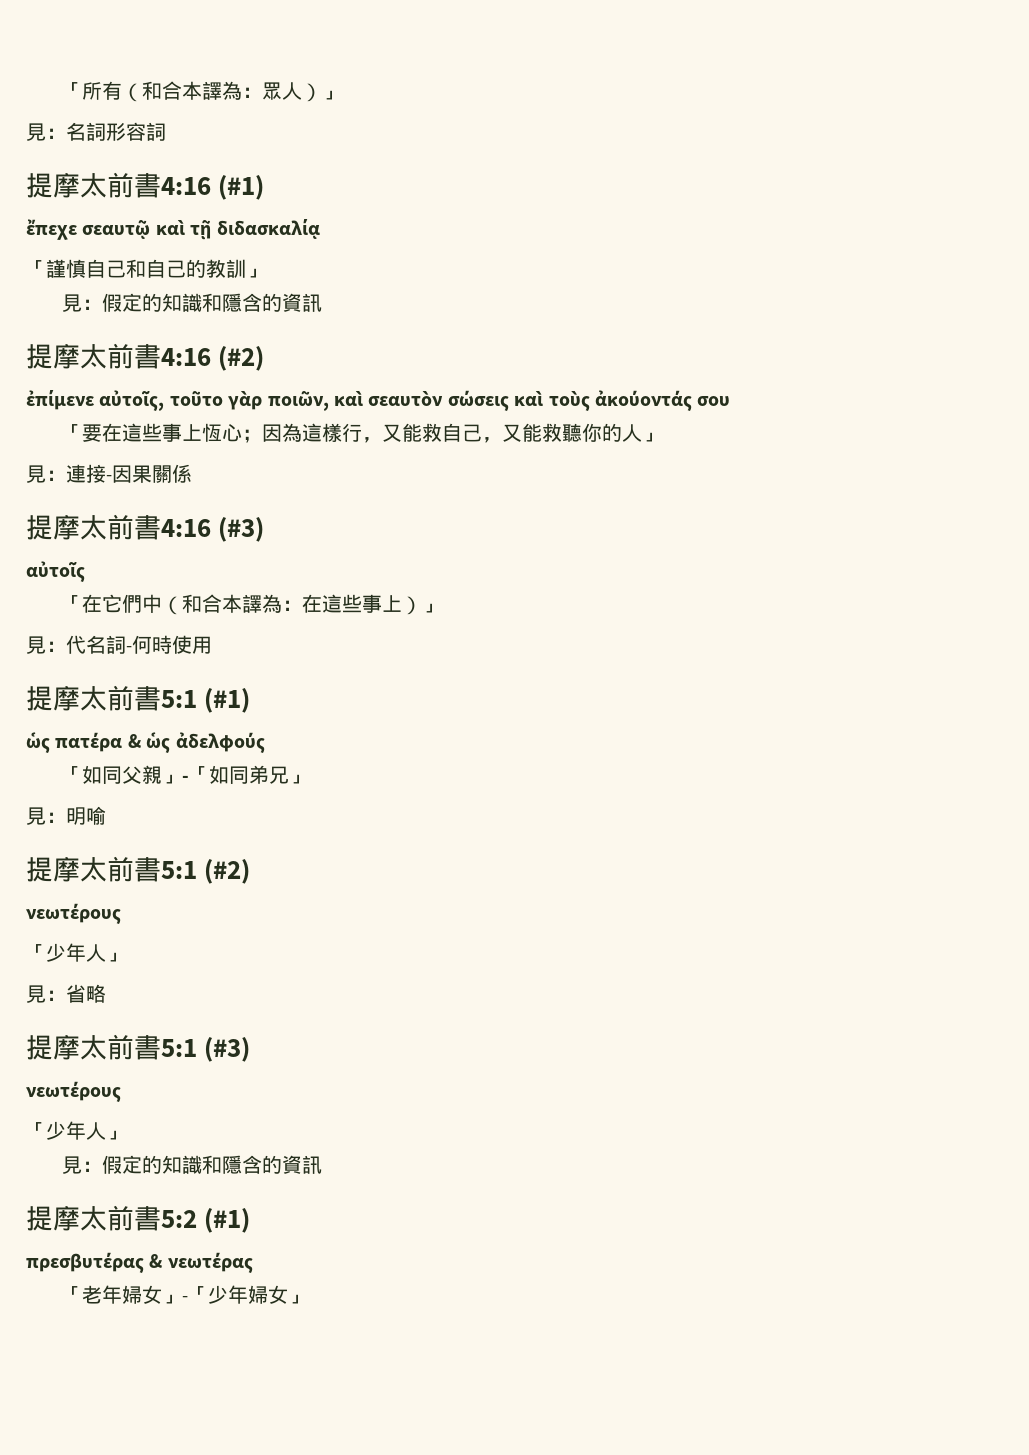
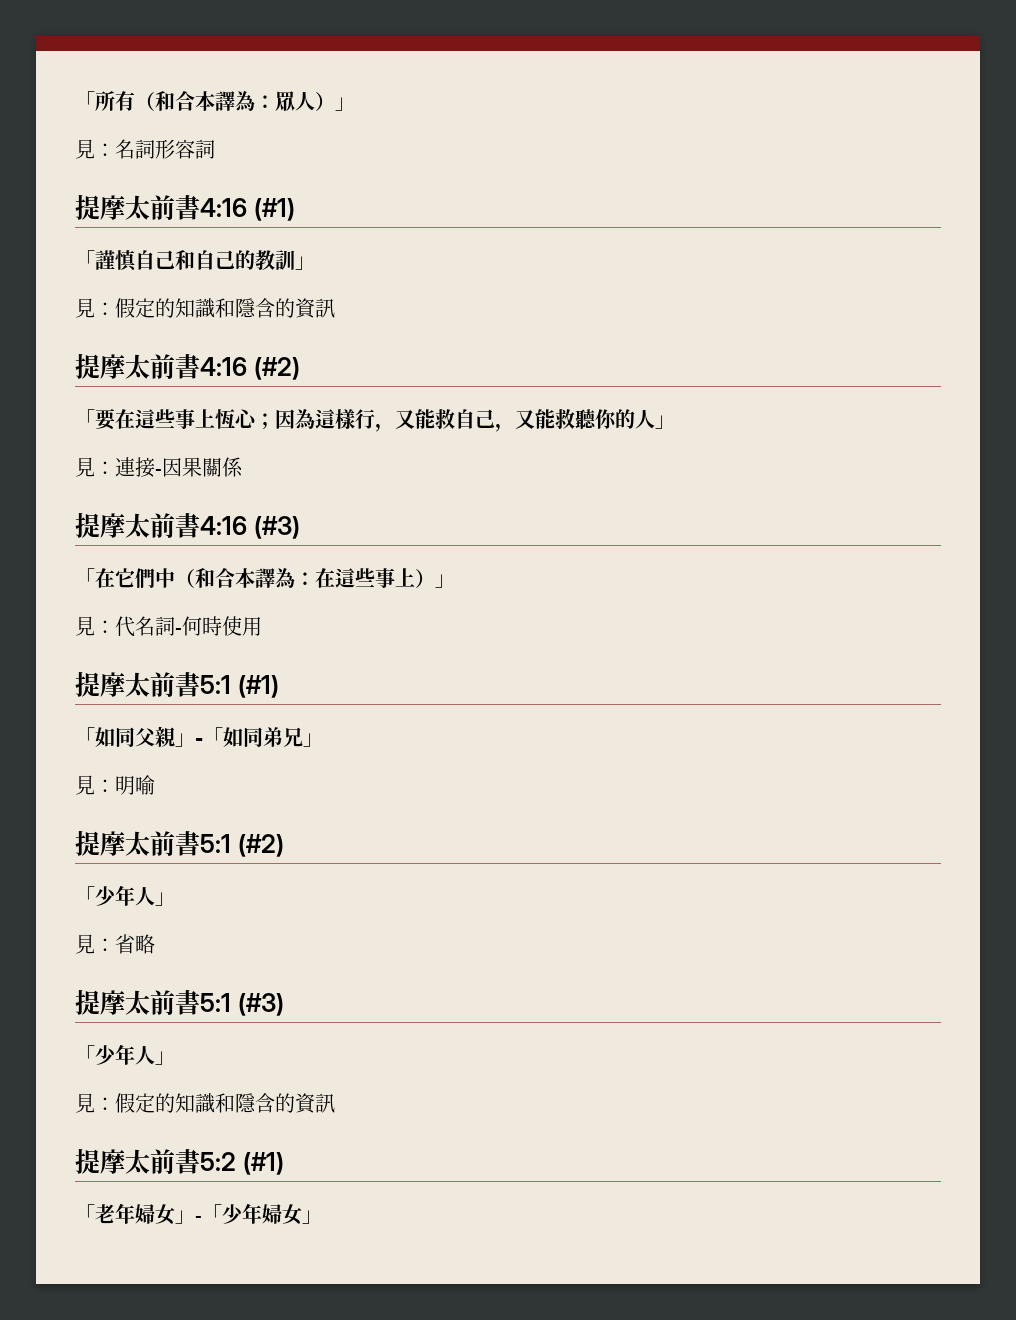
[26,219,320,240] // ἔπεχε σεαυτῷ καὶ τῇ διδασκαλίᾳ -> (295, 209) none
[26,390,731,411] // ἐπίμενε αὐτοῖς, τοῦτο γὰρ ποιῶν, καὶ σεαυτὸν σώσεις καὶ τοὺς ἀκούοντάς σου -> (300, 368) none
[26,561,85,582] // αὐτοῖς -> (300, 527) none
[26,732,265,753] // ὡς πατέρα & ὡς ἀδελφούς -> (279, 686) none
[25,903,121,924] // νεωτέρους -> (284, 845) none
[25,1081,121,1102] // νεωτέρους -> (284, 1004) none
[26,1252,253,1273] // πρεσβυτέρας & νεωτέρας -> (284, 1163) none

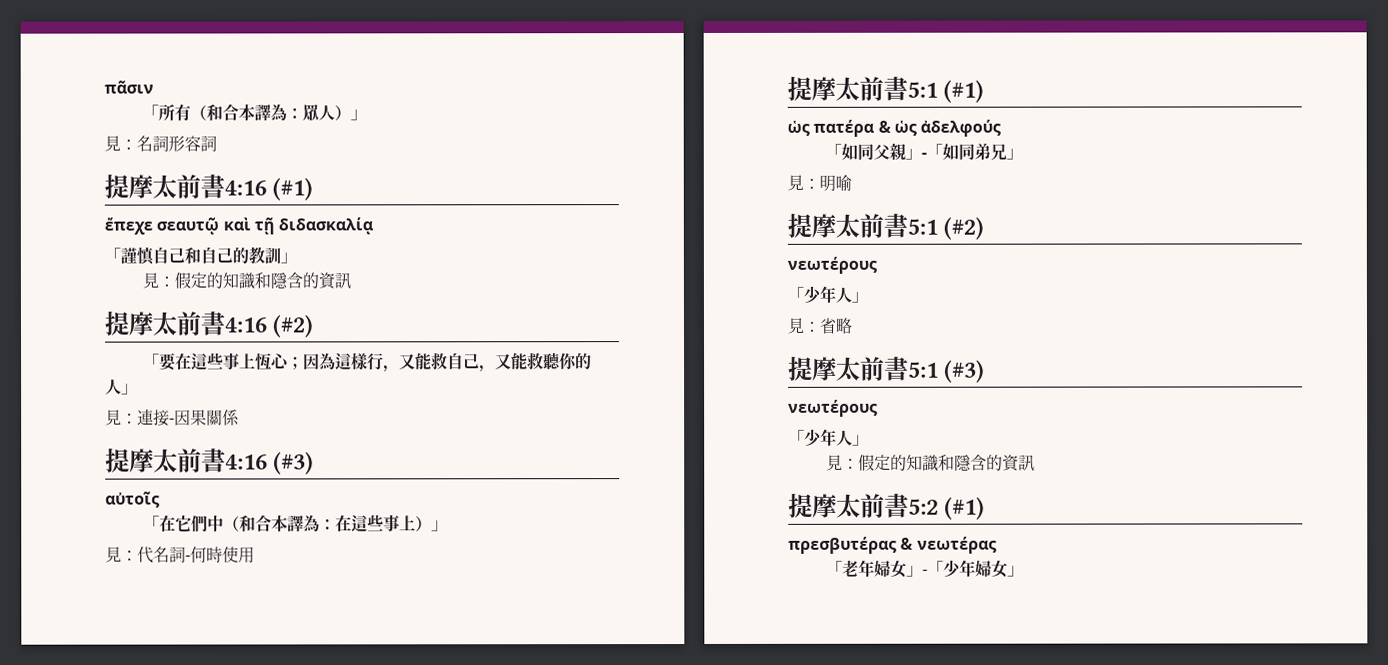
(75, 100) none -> [104,80,154,94] πᾶσιν //
(295, 209) none -> [104,217,374,235] // ἔπεχε σεαυτῷ καὶ τῇ διδασκαλίᾳ
(300, 527) none -> [105,491,160,508] // αὐτοῖς
(279, 686) none -> [787,119,1002,137] // ὡς πατέρα & ὡς ἀδελφούς
(284, 845) none -> [787,256,877,274] // νεωτέρους
(284, 1004) none -> [788,399,878,417] // νεωτέρους
(284, 1163) none -> [788,536,997,554] // πρεσβυτέρας & νεωτέρας

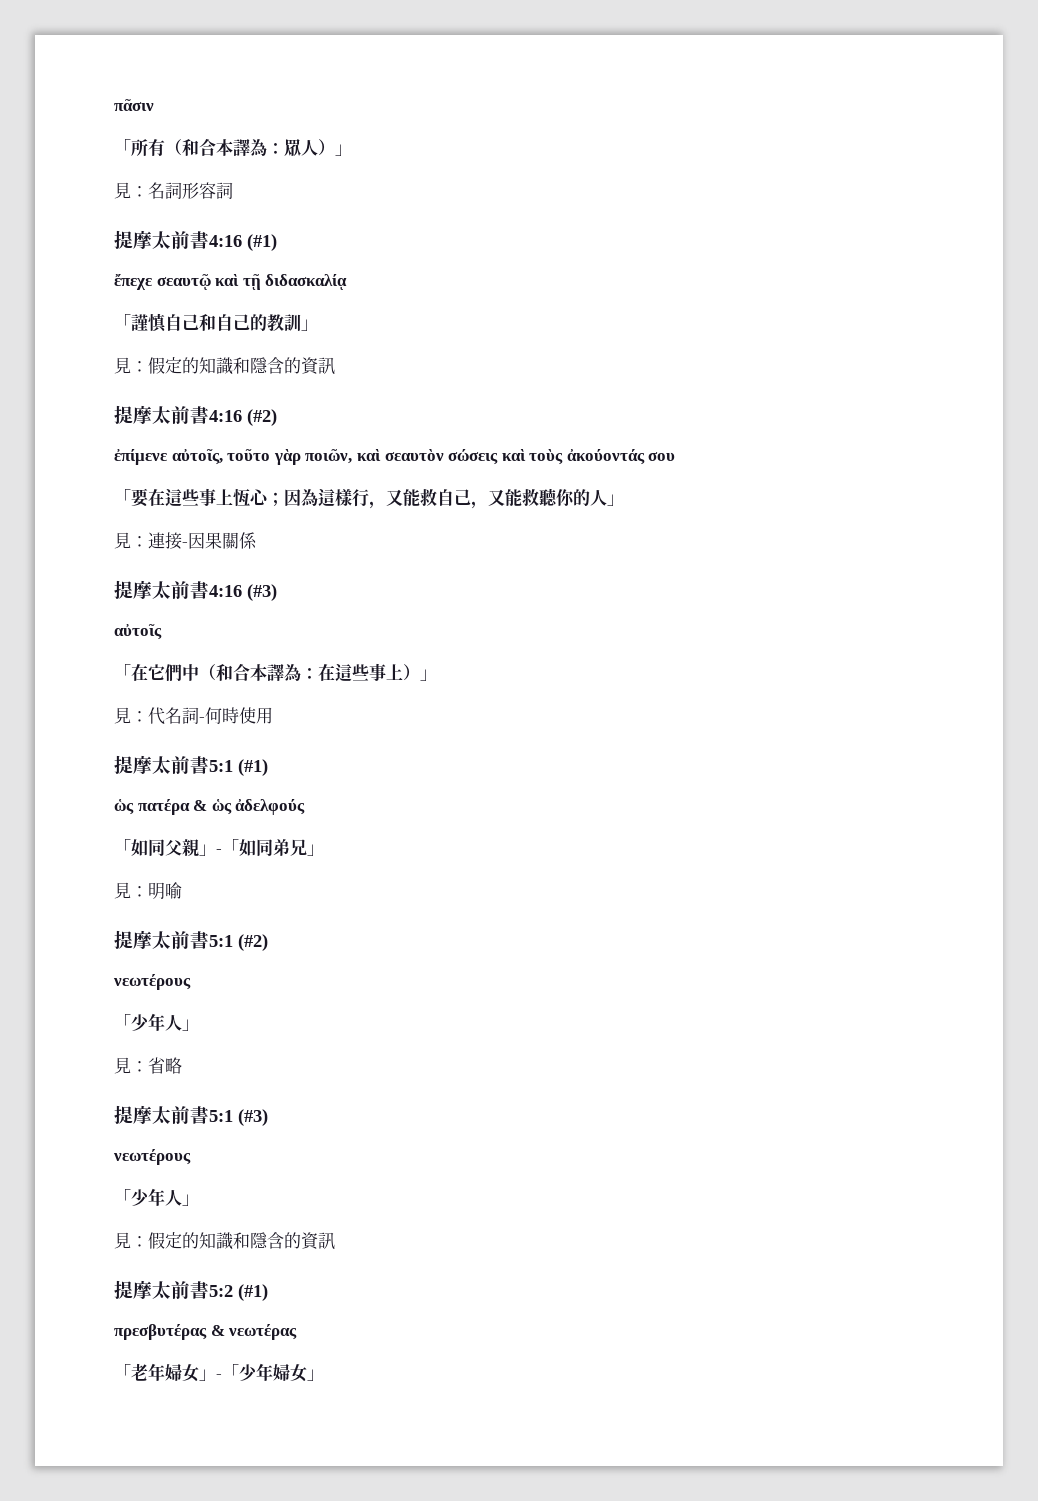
(315, 326) none -> [114,449,676,465] // ἐπίμενε αὐτοῖς, τοῦτο γὰρ ποιῶν, καὶ σεαυτὸν σώσεις καὶ τοὺς ἀκούοντάς σου

